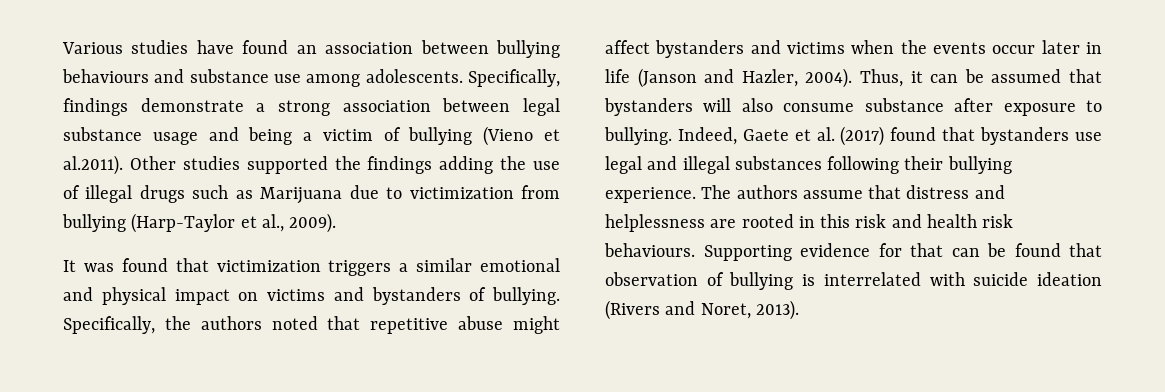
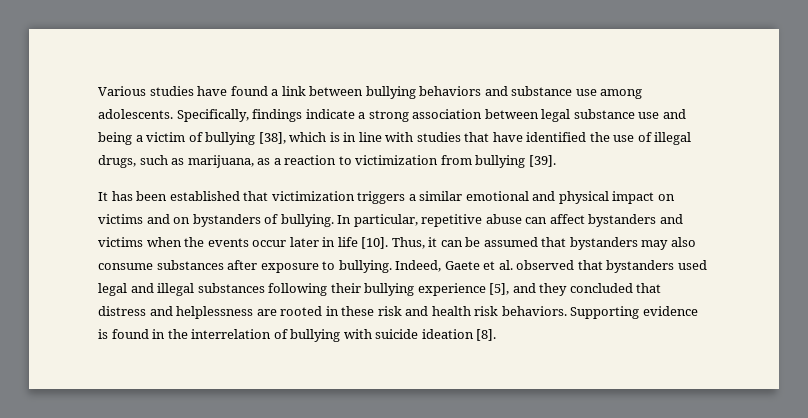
[296,42,414,54] an association -> [271,86,306,96] a link
[62,69,149,83] behaviours -> [419,86,482,96] behaviors
[140,98,244,112] demonstrate -> [305,109,355,119] indicate
[152,132,198,145] usage -> [638,112,660,119] use
[483,126,560,146] [63,155,494,175] (Vieno et al.2011). Other studies supported the findings adding -> [258,132,587,144] [38], which is in line with studies that have identified
[139,185,185,203] drugs -> [98,155,136,168] drugs,
[260,185,561,204] [62,213,337,233] [63,258,168,272] Marijuana due to victimization from bullying (Harp-Taylor et al., 2009). // It was found -> [187,155,556,168] [98,191,240,201] marijuana, as a reaction to victimization from bullying [39]. // It has been established
(364, 294) none -> [173,217,191,224] on
[63,316,361,334] Specifically, the authors noted that -> [337,214,418,227] In particular,
[513,316,560,334] might -> [525,217,548,224] can
[637,68,853,88] (Janson and Hazler, 2004). -> [361,237,389,249] [10].
[703,98,732,112] will -> [641,240,669,250] may
[864,98,944,112] substance -> [156,260,224,270] substances
[840,126,1102,146] (2017) found that bystanders use -> [516,260,707,273] observed that bystanders used
[605,185,863,203] experience. The authors assume -> [417,283,633,296] experience [5], and they concluded
[820,214,851,228] this -> [341,306,375,316] these
[604,243,695,257] behaviours. -> [501,306,567,316] behaviors.
[878,243,1102,257] [605,272,1102,290] [605,300,799,320] for that can be found that observation of bullying is interrelated with suicide ideation (Rivers and Noret, 2013). -> [98,329,497,342] is found in the interrelation of bullying with suicide ideation [8].

